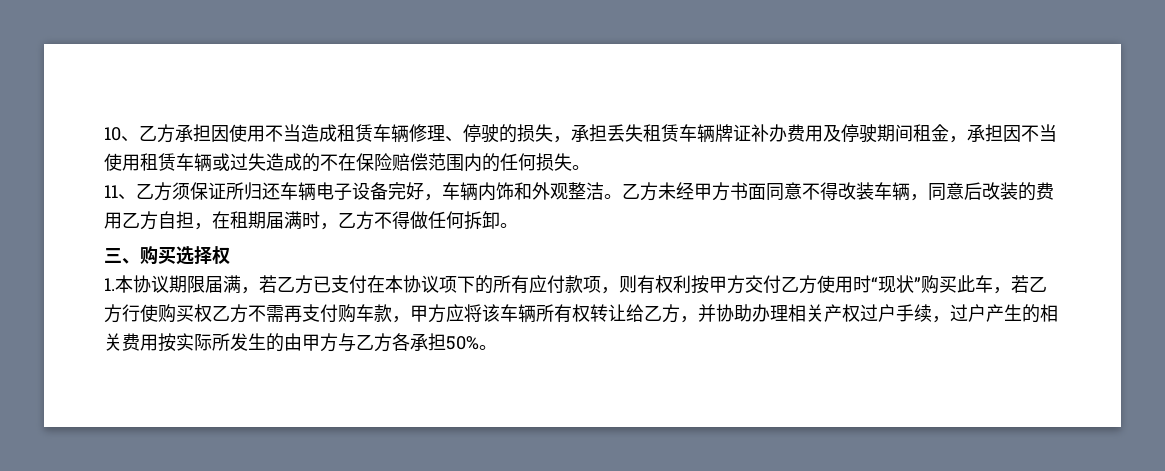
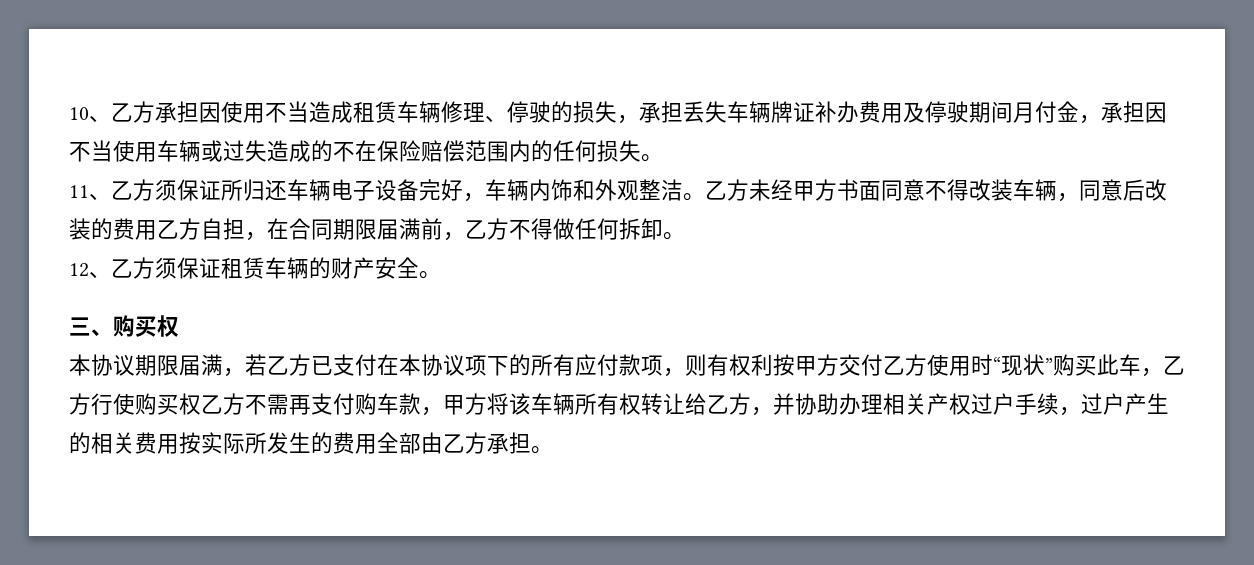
[643,124,679,142] 租赁 -> (727, 112) none
[913,124,931,142] 租 -> [1013,101,1057,123] 月付
[140,153,176,171] 租赁 -> (157, 152) none
[230,211,320,229] 租期届满时 -> [289,218,443,240] 合同期限届满前
(518, 225) none -> [69,257,441,279] // 12、乙方须保证租赁车辆的财产安全。
[176,246,212,265] 选择 -> (157, 326) none
[104,278,115,291] 1. -> (179, 326) none
[1011,275,1029,293] 若 -> (1163, 372) none
[446,304,464,322] 应 -> (487, 404) none
[284,333,479,352] 由甲方与乙方各承担50% -> [333,432,531,454] 费用全部由乙方承担

